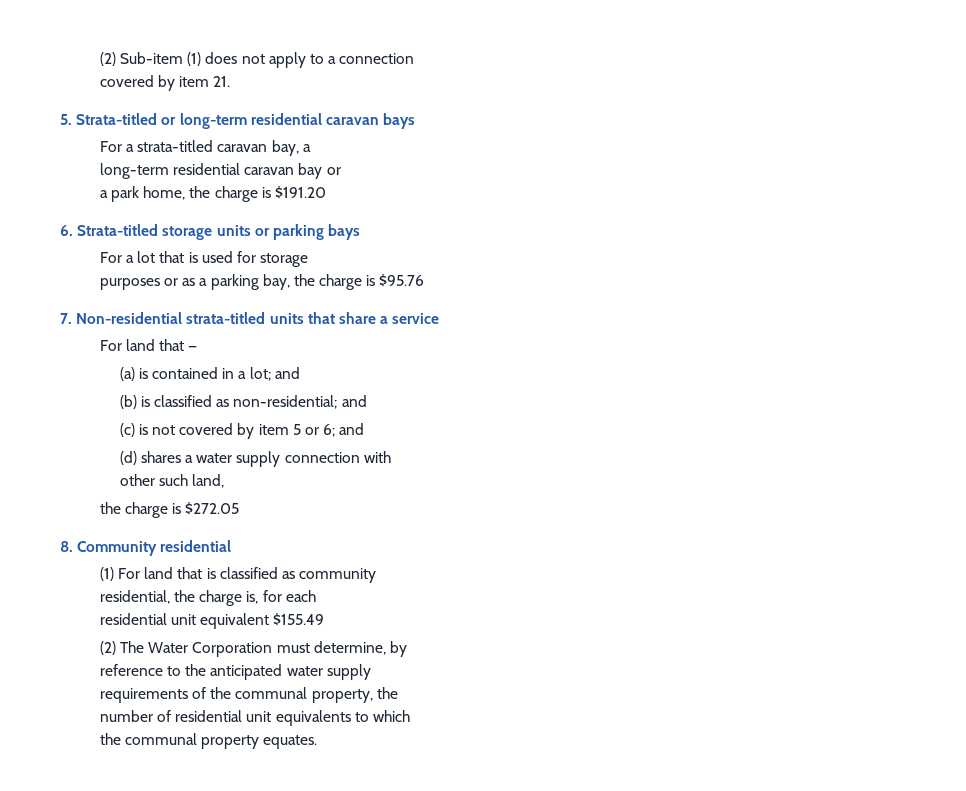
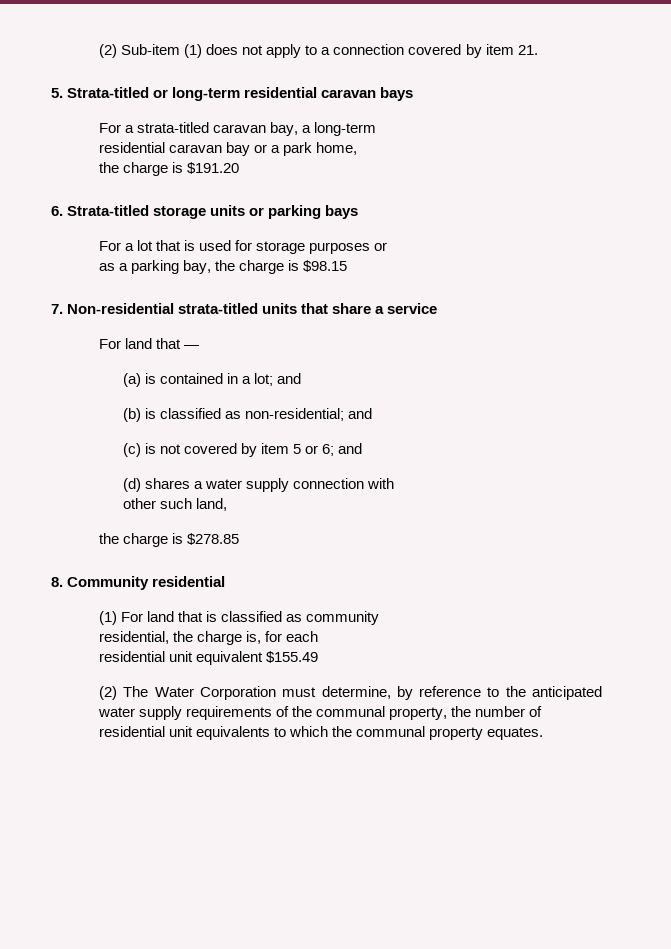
(415, 58) // -> (405, 49) none
[99,163,169,179] // long-term -> [314,122,377,136] long-term //
(341, 171) // -> (268, 148) none
(186, 193) none -> (358, 148) //
(309, 260) // -> (306, 247) none
(178, 282) none -> (388, 246) //
[379,274,425,287] $95.76 -> [303,260,348,272] $98.15
[185,502,240,515] $272.05 -> [187,533,240,545] $278.85
(407, 649) // -> (413, 693) none
(371, 672) // -> (183, 713) none
(398, 693) // -> (472, 711) none
(410, 716) // -> (329, 731) none

